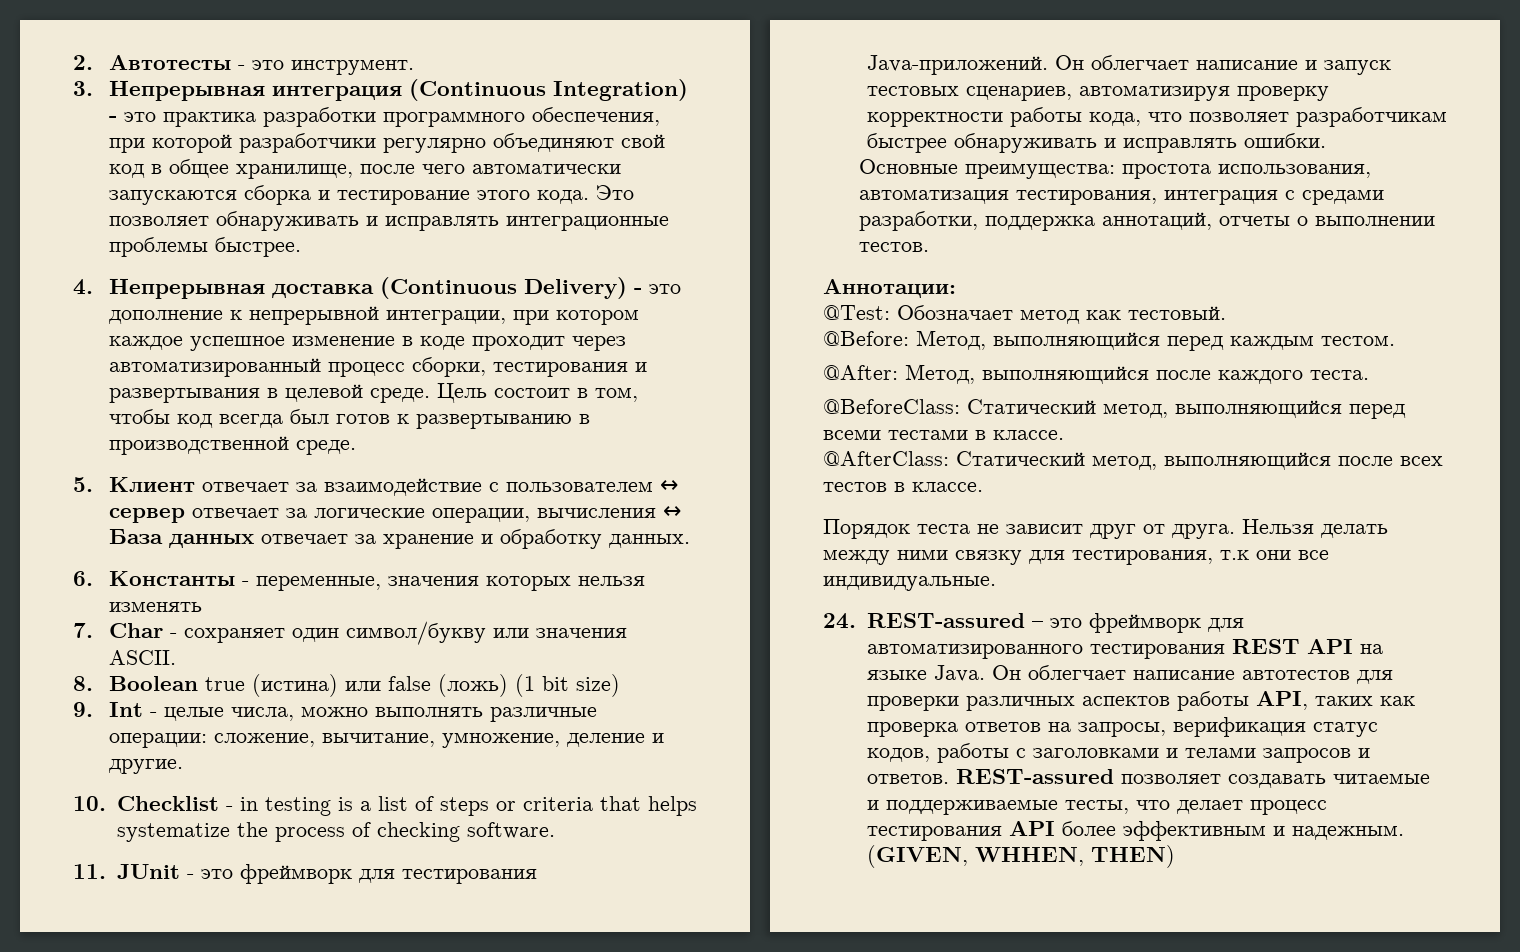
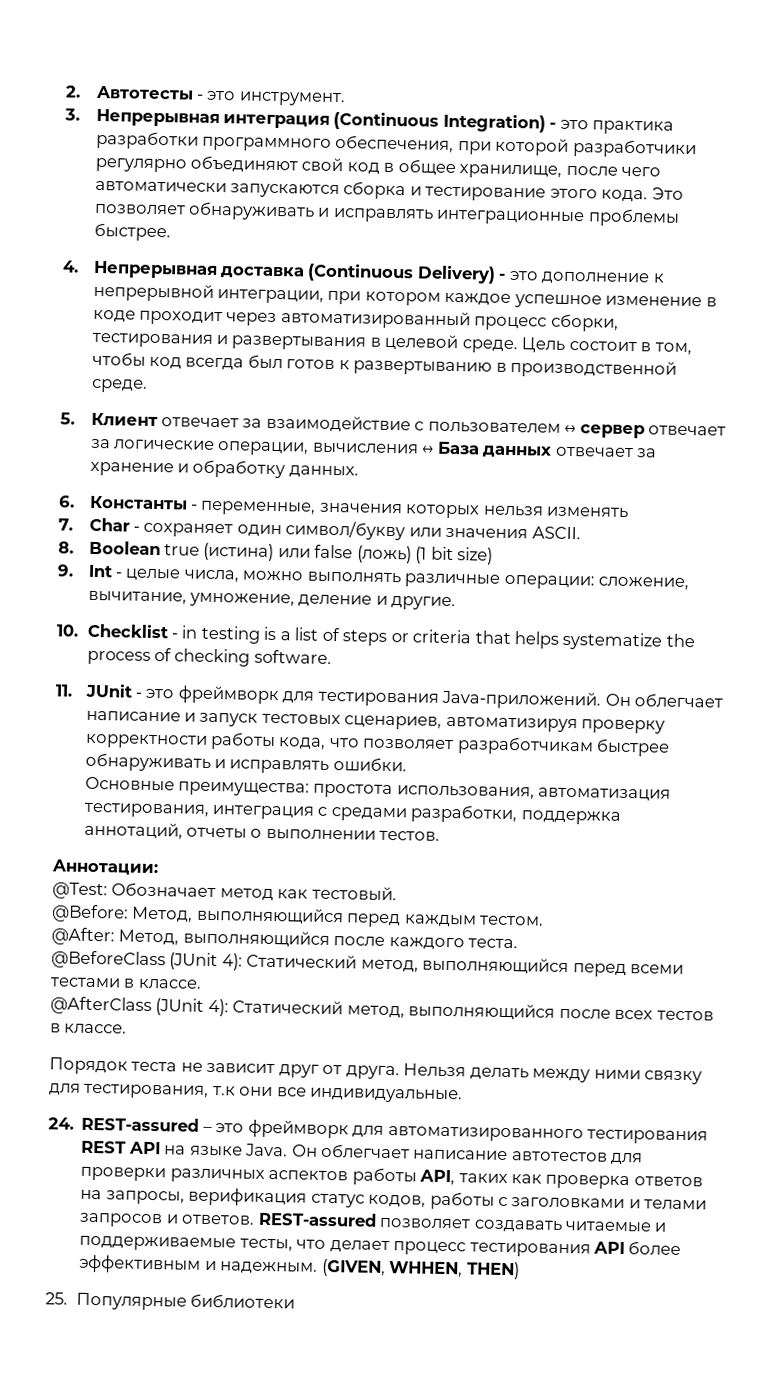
[823,399,960,414] @BeforeClass: -> [51,950,243,971] @BeforeClass (JUnit 4):
[823,451,949,466] @AfterClass: -> [50,996,229,1017] @AfterClass (JUnit 4):
(1175, 856) none -> [45,1292,295,1311] // 25. Популярные библиотеки

